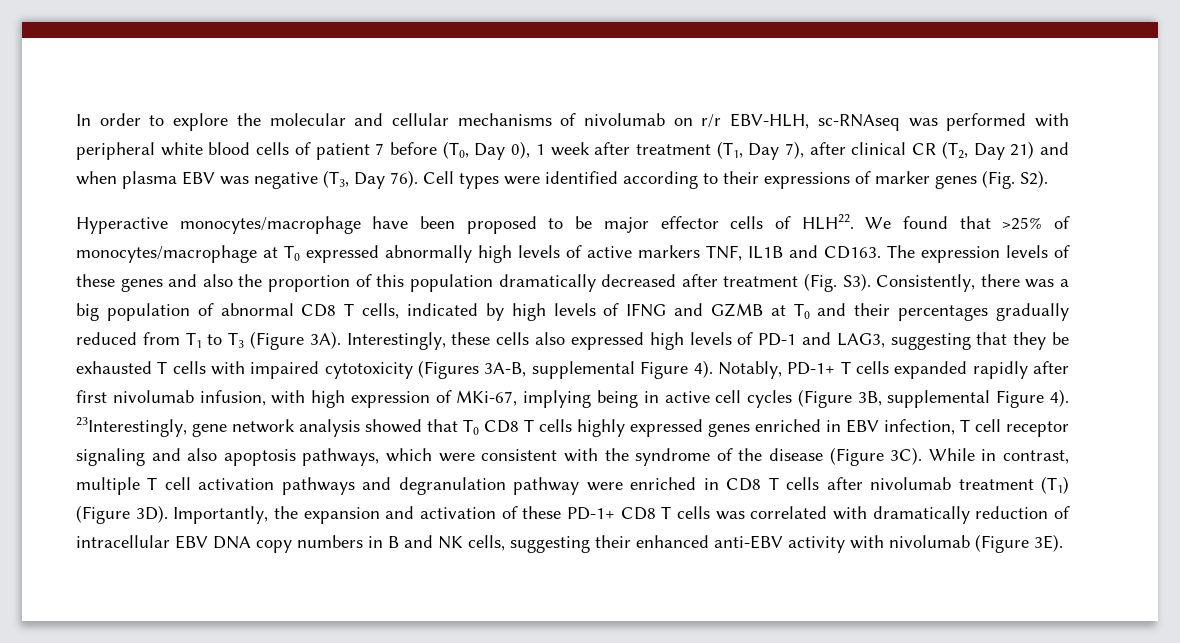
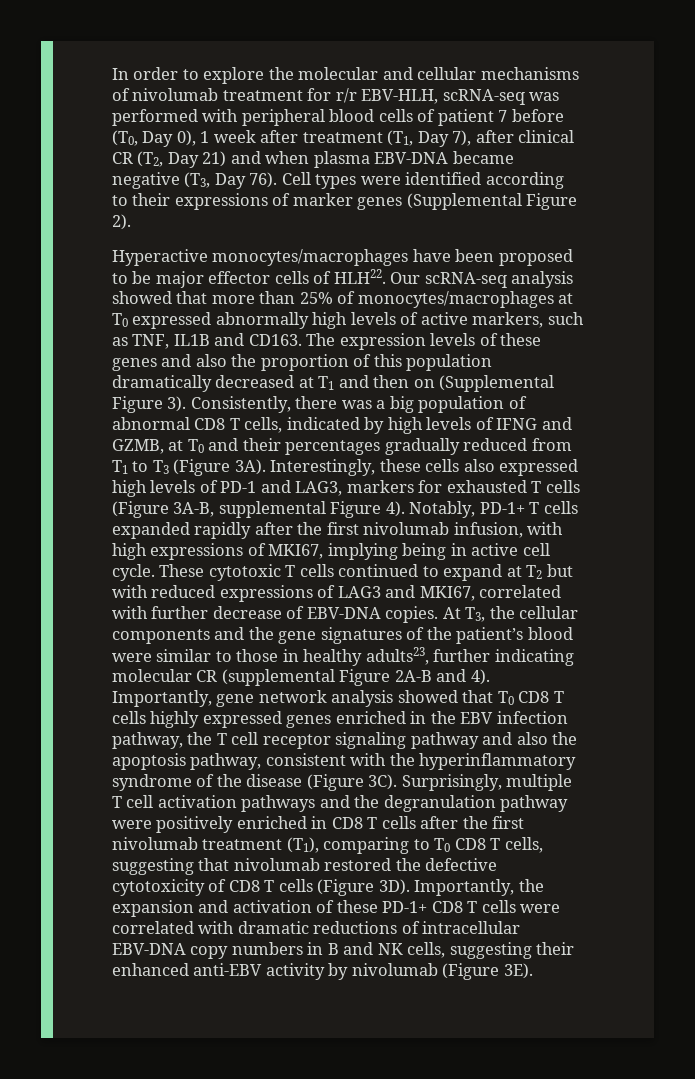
[673,118,693,126] on -> [222,88,332,101] treatment for
[817,114,900,131] sc-RNAseq -> [442,89,525,105] scRNA-seq
[160,142,203,156] white -> (325, 117) none
[182,171,249,185] EBV was -> [374,151,514,164] EBV-DNA became
[982,170,1048,189] (Fig. S2). -> [406,193,578,210] [112,214,131,230] (Supplemental Figure 2).
[179,216,361,234] monocytes/macrophage -> [212,249,409,266] monocytes/macrophages
[865,216,1070,230] [76,245,257,263] We found that >25% of monocytes/macrophage -> [390,271,574,288] [112,291,554,308] Our scRNA-seq analysis showed that more than 25% of monocytes/macrophages
[638,245,700,258] markers -> [472,312,584,328] [112,337,128,346] markers, such as
[681,273,871,292] after treatment (Fig. S3). -> [298,375,555,392] [112,396,187,413] at T1 and then on (Supplemental Figure 3).
[710,303,763,317] GZMB -> [112,439,164,454] GZMB,
[890,332,1070,350] [76,360,480,379] suggesting that they be exhausted T cells with impaired cytotoxicity (Figures -> [346,480,580,493] [112,501,169,518] markers for exhausted T cells (Figure
(1070, 367) none -> [297,522,323,535] the
[350,390,518,408] expression of MKi-67, -> [150,543,324,560] expressions of MKI67,
[747,389,1070,408] [76,417,187,437] cycles (Figure 3B, supplemental Figure 4). 23Interestingly, -> [112,564,573,581] [112,585,562,602] [112,606,579,623] [112,627,573,644] [112,647,574,666] [112,669,490,686] [112,690,212,707] cycle. These cytotoxic T cells continued to expand at T2 but with reduced expressions of LAG3 and MKI67, correlated with further decrease of EBV-DNA copies. At T3, the cellular components and the gene signatures of the patient’s blood were similar to those in healthy adults23, further indicating molecular CR (supplemental Figure 2A-B and 4). Importantly,
[846,419,955,435] EBV infection, -> [430,711,568,724] [112,732,213,749] the EBV infection pathway, the
[151,448,475,466] and also apoptosis pathways, which were -> [410,732,578,749] [112,753,262,770] pathway and also the apoptosis pathway,
(629, 454) none -> [419,753,577,770] hyperinflammatory
[928,448,1069,464] While in contrast, -> [401,774,502,791] Surprisingly,
(392, 483) none -> [354,795,380,808] the
(623, 486) none -> [156,816,234,833] positively
[870,476,1070,494] nivolumab treatment (T1) -> [462,816,525,829] [112,837,543,854] [112,858,498,875] [112,879,313,896] the first nivolumab treatment (T1), comparing to T0 CD8 T cells, suggesting that nivolumab restored the defective cytotoxicity of CD8 T cells
[715,506,1070,524] [76,535,251,549] was correlated with dramatically reduction of intracellular EBV DNA -> [520,904,561,913] [112,921,521,934] [112,943,186,955] were correlated with dramatic reductions of intracellular EBV-DNA
[850,535,884,549] with -> [328,963,349,980] by

